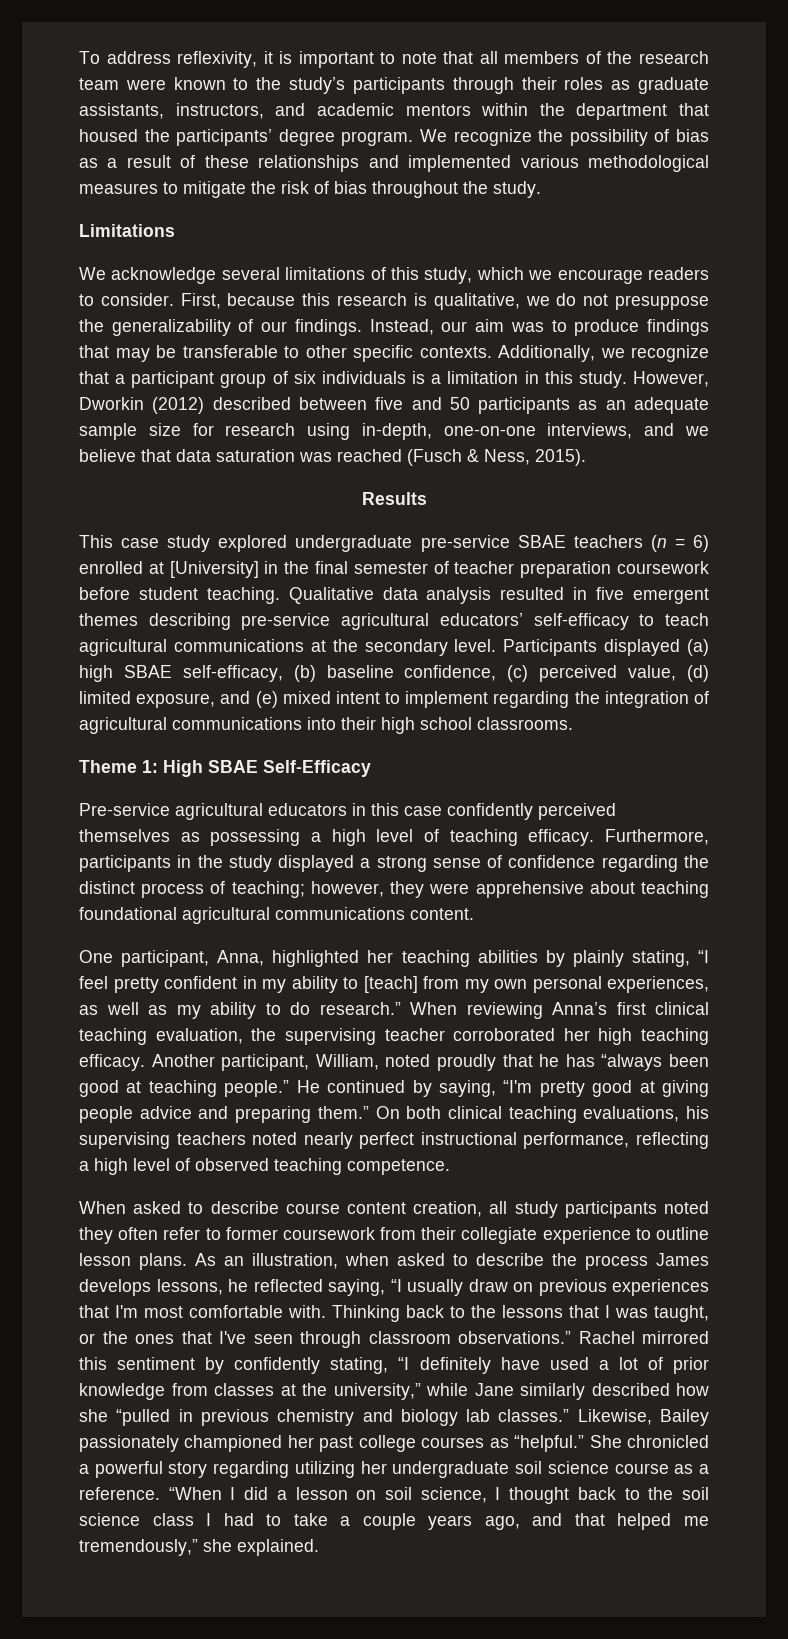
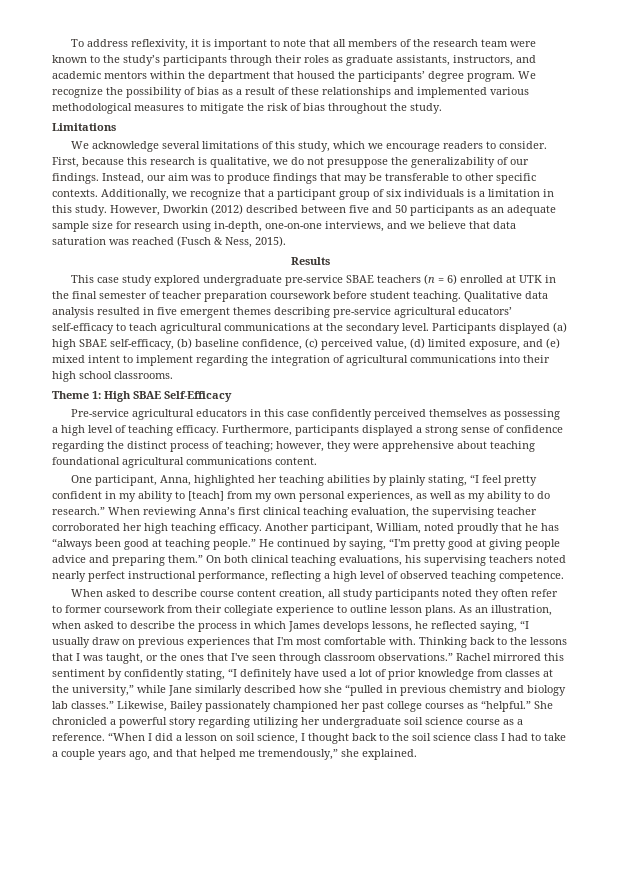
[169,561,259,578] [University] -> [519,275,543,283] UTK
[177,855,272,872] in the study -> (359, 430) none
(648, 1262) none -> [240,621,286,629] in which

